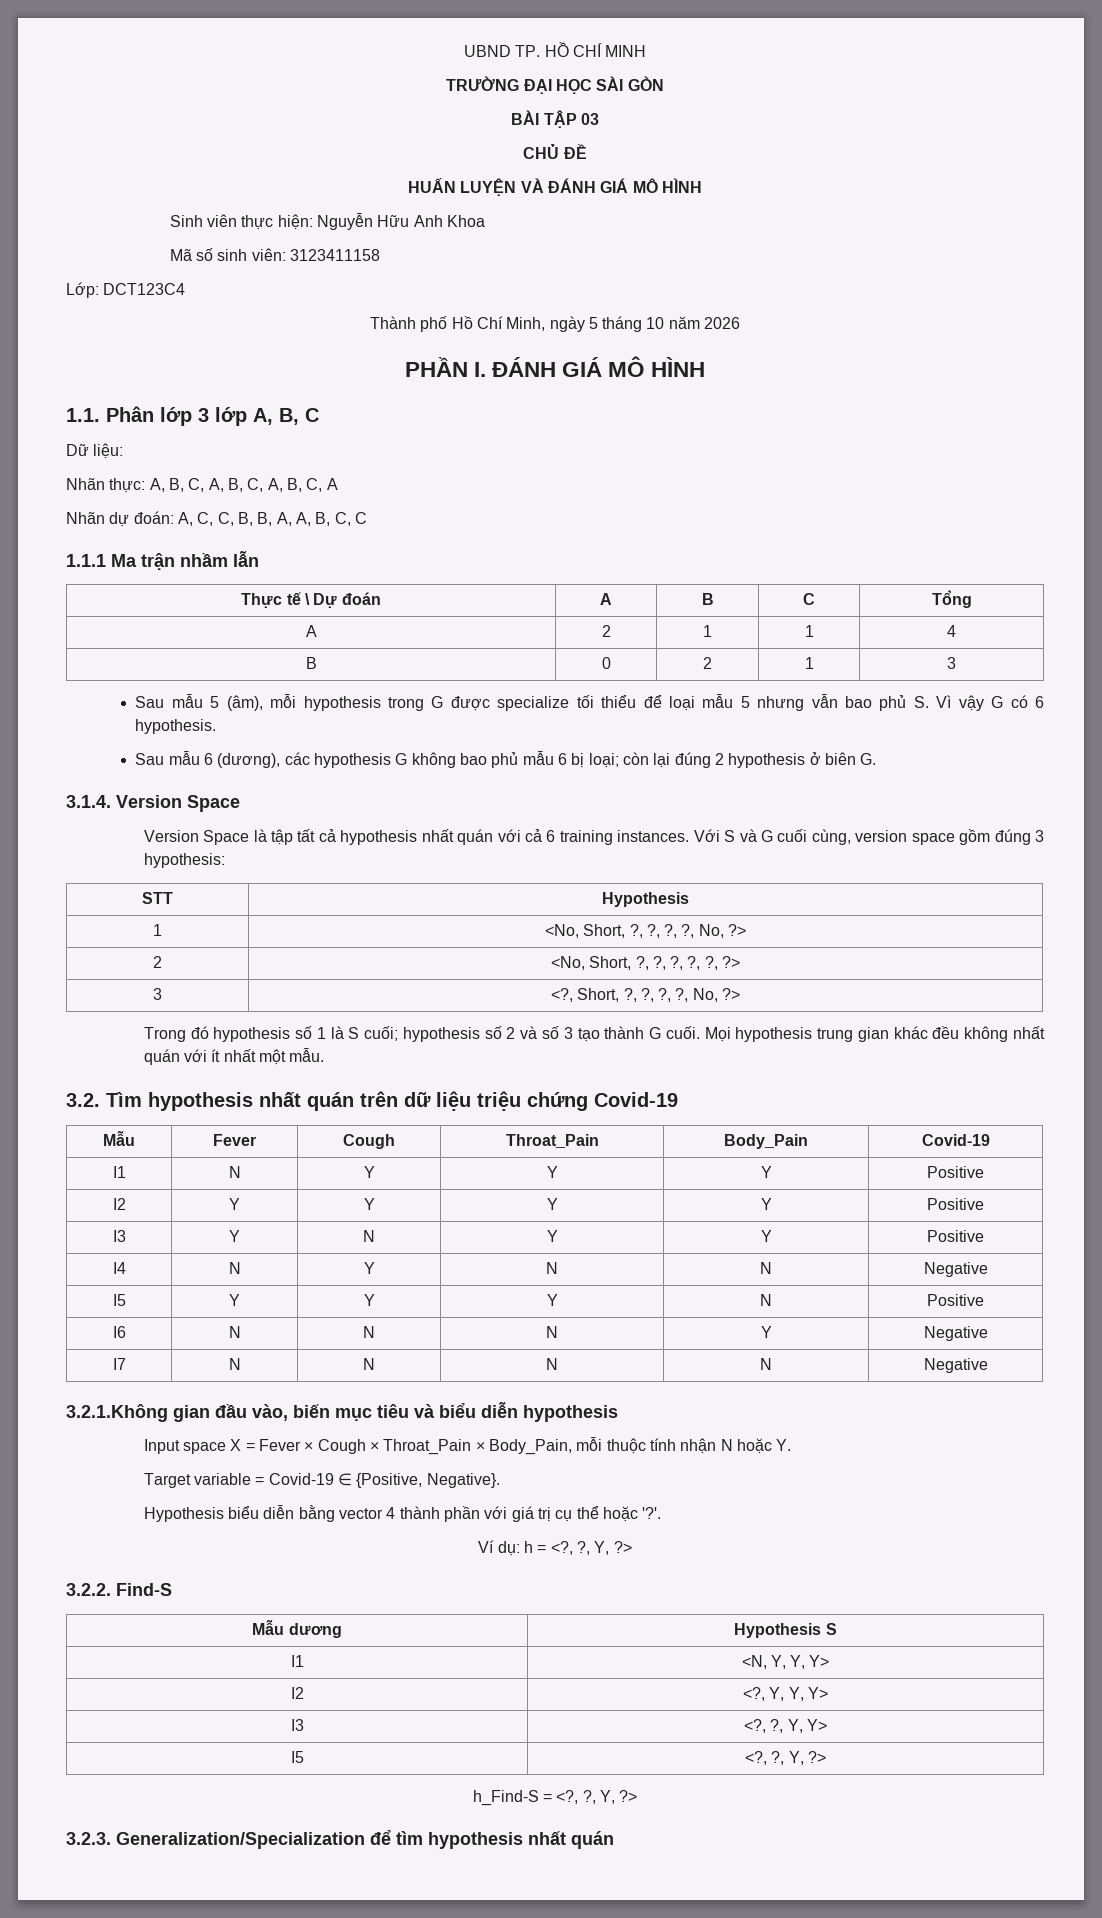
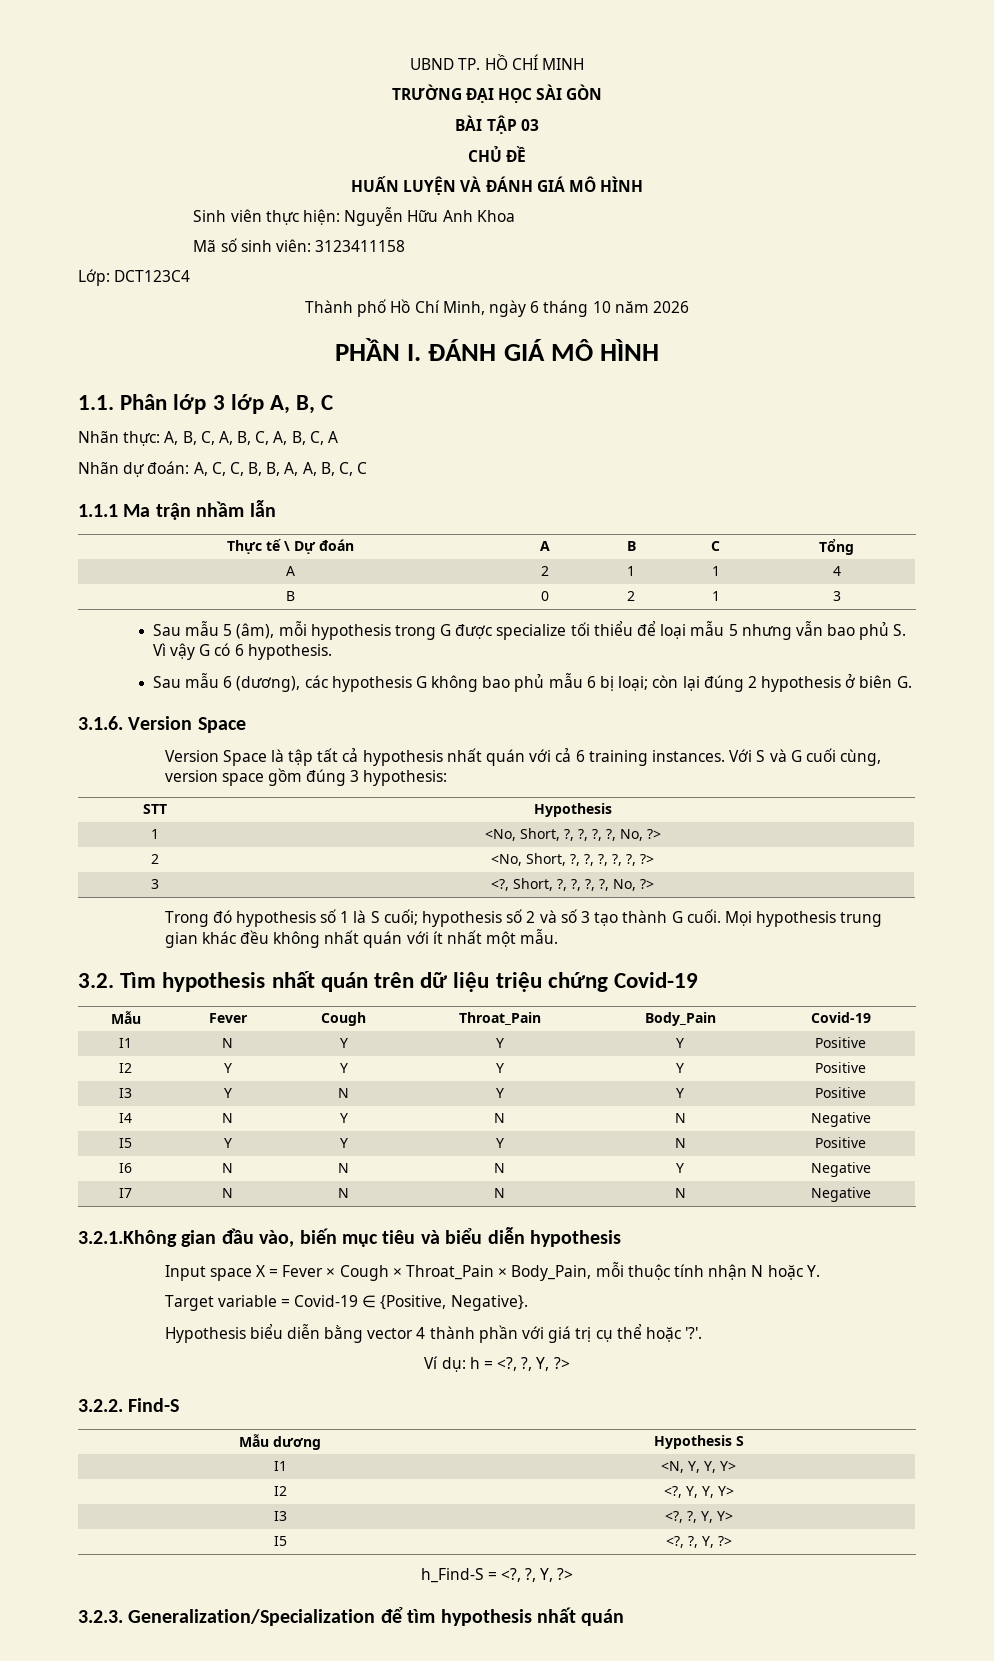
[588,317,598,329] 5 -> [530,301,540,313] 6
[66,443,124,459] // Dữ liệu: -> (334, 402) none
[66,795,111,808] 3.1.4. -> [78,716,123,730] 3.1.6.

